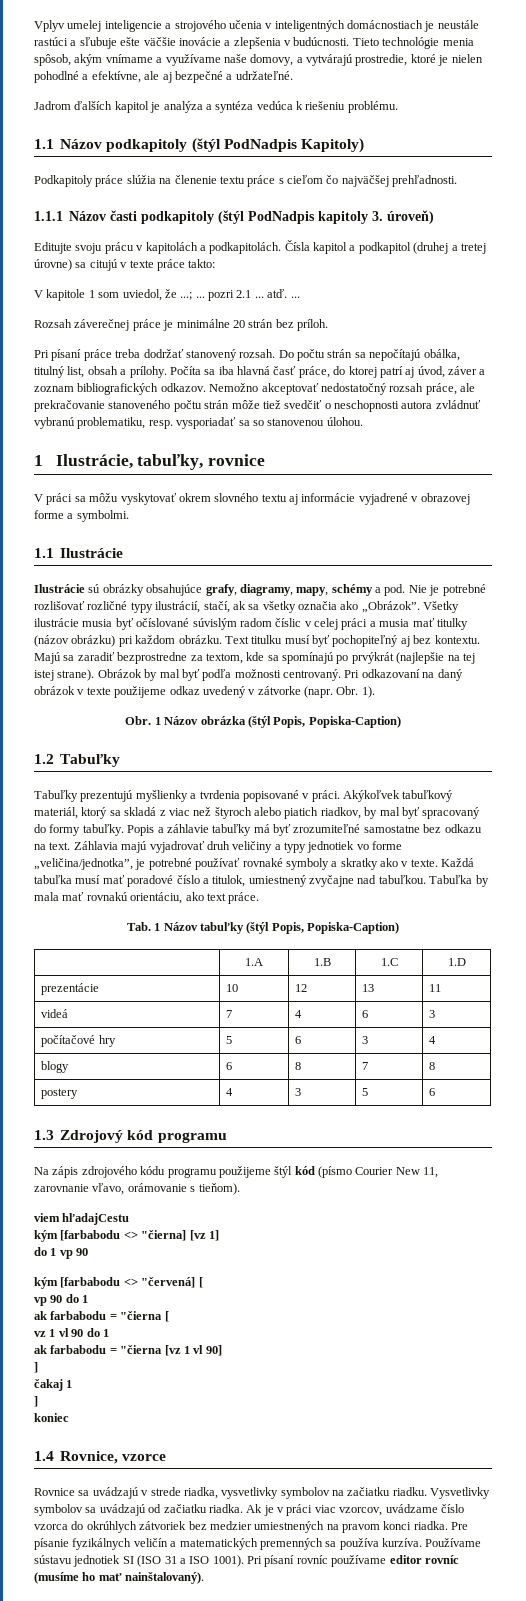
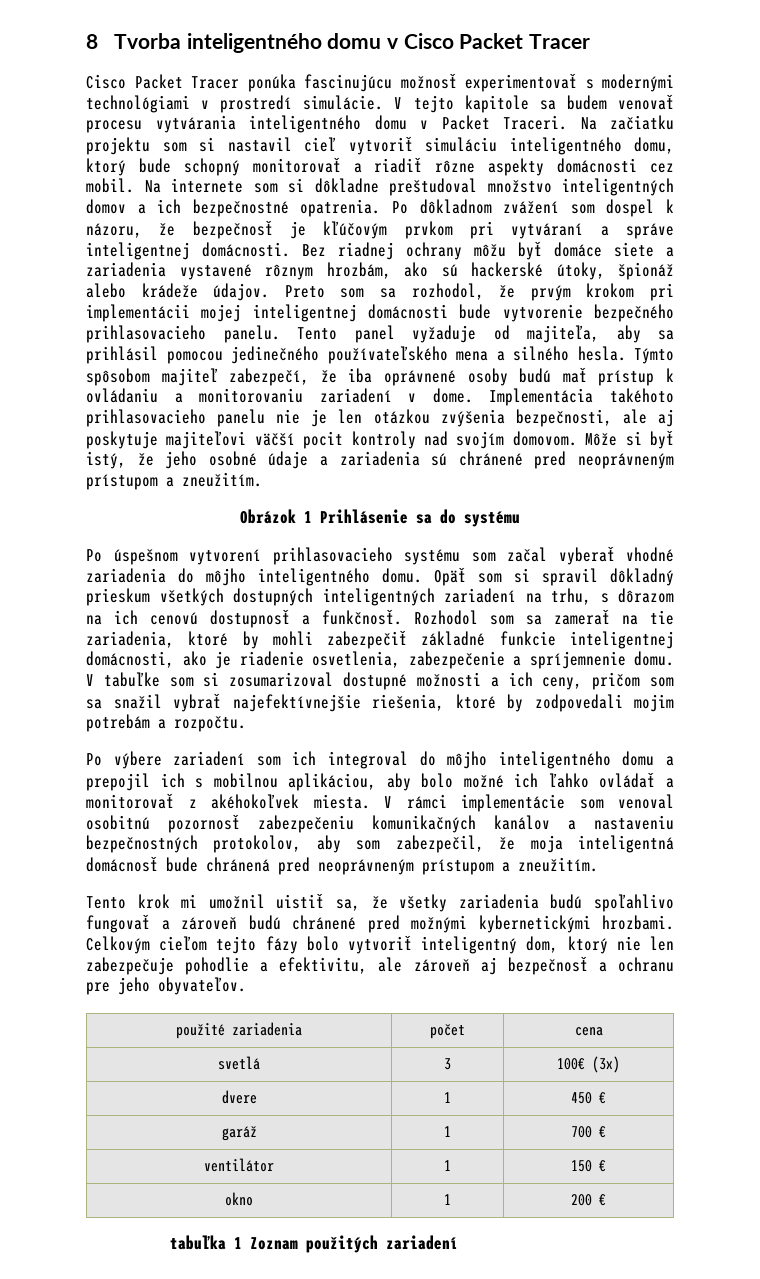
[34,20,479,32] [34,37,474,49] [34,54,483,66] [34,71,293,83] [34,101,398,113] [34,138,364,153] [34,175,458,187] [34,210,435,224] [34,240,486,254] [34,259,216,271] [34,289,300,301] [34,319,328,331] [34,349,460,361] [34,366,486,378] [34,383,475,395] [34,400,481,412] [34,417,363,429] [34,454,265,470] [34,493,470,505] [34,510,129,522] [34,548,124,558] [34,584,486,596] [34,601,460,613] [34,618,468,630] [34,635,480,647] [34,652,475,664] [34,669,463,681] [34,686,375,698] [125,716,401,728] [34,754,121,767] [34,790,454,802] [34,807,481,819] [34,824,482,836] [34,841,403,853] [34,858,475,870] [34,875,489,887] [34,892,260,904] [126,922,400,934] [245,958,263,966] [313,958,331,966] [380,958,398,966] [447,958,466,966] [41,983,100,995] [226,984,239,992] [295,984,308,992] [362,984,375,992] [429,984,442,992] [41,1009,69,1018] [226,1010,233,1018] [295,1010,303,1018] [362,1010,369,1018] [429,1010,436,1018] [41,1035,116,1047] [226,1036,233,1044] [295,1036,302,1044] [362,1036,369,1044] [429,1036,437,1044] [41,1061,70,1073] [226,1062,233,1070] [295,1062,302,1070] [362,1062,369,1070] [429,1062,436,1070] [41,1088,79,1099] [226,1088,234,1096] [295,1088,302,1096] [362,1088,369,1096] [429,1088,436,1096] [34,1130,227,1143] [34,1166,439,1178] [34,1183,240,1195] [34,1213,130,1225] [34,1230,219,1242] [34,1247,89,1259] [34,1277,203,1289] [34,1294,89,1306] [34,1311,169,1322] [34,1328,109,1337] [34,1345,222,1356] [34,1362,38,1373] [34,1379,73,1391] [34,1396,38,1407] [34,1413,69,1422] [34,1451,167,1464] [34,1487,491,1499] [34,1504,464,1516] [34,1521,469,1533] [34,1538,482,1550] [34,1555,459,1567] [34,1572,205,1584] Vplyv umelej inteligencie a strojového učenia v inteligentných domácnostiach je neustále rastúci a sľubuje ešte väčšie inovácie a zlepšenia v budúcnosti. Tieto technológie menia spôsob, akým vnímame a využívame naše domovy, a vytvárajú prostredie, ktoré je nielen pohodlné a efektívne, ale aj bezpečné a udržateľné. // Jadrom ďalších kapitol je analýza a syntéza vedúca k riešeniu problému. // 1.1 Názov podkapitoly (štýl PodNadpis Kapitoly) // Podkapitoly práce slúžia na členenie textu práce s cieľom čo najväčšej prehľadnosti. // 1.1.1 Názov časti podkapitoly (štýl PodNadpis kapitoly 3. úroveň) // Editujte svoju prácu v kapitolách a podkapitolách. Čísla kapitol a podkapitol (druhej a tretej úrovne) sa citujú v texte práce takto: // V kapitole 1 som uviedol, že ...; ... pozri 2.1 ... atď. ... // Rozsah záverečnej práce je minimálne 20 strán bez príloh. // Pri písaní práce treba dodržať stanovený rozsah. Do počtu strán sa nepočítajú obálka, titulný list, obsah a prílohy. Počíta sa iba hlavná časť práce, do ktorej patrí aj úvod, záver a zoznam bibliografických odkazov. Nemožno akceptovať nedostatočný rozsah práce, ale prekračovanie stanoveného počtu strán môže tiež svedčiť o neschopnosti autora zvládnuť vybranú problematiku, resp. vysporiadať sa so stanovenou úlohou. // 1 Ilustrácie, tabuľky, rovnice // V práci sa môžu vyskytovať okrem slovného textu aj informácie vyjadrené v obrazovej forme a symbolmi. // 1.1 Ilustrácie // Ilustrácie sú obrázky obsahujúce grafy, diagramy, mapy, schémy a pod. Nie je potrebné rozlišovať rozličné typy ilustrácií, stačí, ak sa všetky označia ako „Obrázok”. Všetky ilustrácie musia byť očíslované súvislým radom číslic v celej práci a musia mať titulky (názov obrázku) pri každom obrázku. Text titulku musí byť pochopiteľný aj bez kontextu. Majú sa zaradiť bezprostredne za textom, kde sa spomínajú po prvýkrát (najlepšie na tej istej strane). Obrázok by mal byť podľa možnosti centrovaný. Pri odkazovaní na daný obrázok v texte použijeme odkaz uvedený v zátvorke (napr. Obr. 1). // Obr. 1 Názov obrázka (štýl Popis, Popiska-Caption) // 1.2 Tabuľky // Tabuľky prezentujú myšlienky a tvrdenia popisované v práci. Akýkoľvek tabuľkový materiál, ktorý sa skladá z viac než štyroch alebo piatich riadkov, by mal byť spracovaný do formy tabuľky. Popis a záhlavie tabuľky má byť zrozumiteľné samostatne bez odkazu na text. Záhlavia majú vyjadrovať druh veličiny a typy jednotiek vo forme „veličina/jednotka”, je potrebné používať rovnaké symboly a skratky ako v texte. Každá tabuľka musí mať poradové číslo a titulok, umiestnený zvyčajne nad tabuľkou. Tabuľka by mala mať rovnakú orientáciu, ako text práce. // Tab. 1 Názov tabuľky (štýl Popis, Popiska-Caption) // | 1.A | 1.B | 1.C | 1.D // prezentácie | 10 | 12 | 13 | 11 // videá | 7 | 4 | 6 | 3 // počítačové hry | 5 | 6 | 3 | 4 // blogy | 6 | 8 | 7 | 8 // postery | 4 | 3 | 5 | 6 // 1.3 Zdrojový kód programu // Na zápis zdrojového kódu programu použijeme štýl kód (písmo Courier New 11, zarovnanie vľavo, orámovanie s tieňom). // viem hľadajCestu // kým [farbabodu <> "čierna] [vz 1] // do 1 vp 90 // kým [farbabodu <> "červená] [ // vp 90 do 1 // ak farbabodu = "čierna [ // vz 1 vl 90 do 1 // ak farbabodu = "čierna [vz 1 vl 90] // ] // čakaj 1 // ] // koniec // 1.4 Rovnice, vzorce // Rovnice sa uvádzajú v strede riadka, vysvetlivky symbolov na začiatku riadku. Vysvetlivky symbolov sa uvádzajú od začiatku riadka. Ak je v práci viac vzorcov, uvádzame číslo vzorca do okrúhlych zátvoriek bez medzier umiestnených na pravom konci riadka. Pre písanie fyzikálnych veličín a matematických premenných sa používa kurzíva. Používame sústavu jednotiek SI (ISO 31 a ISO 1001). Pri písaní rovníc používame editor rovníc (musíme ho mať nainštalovaný). -> [86,33,591,53] [86,73,674,92] [86,94,674,113] [86,115,674,133] [86,136,674,155] [86,157,675,176] [86,178,674,196] [86,199,675,217] [86,220,674,239] [86,241,674,260] [86,262,674,280] [86,283,675,301] [86,304,674,322] [86,325,674,343] [86,346,674,364] [86,367,675,386] [86,388,674,406] [86,409,674,427] [86,430,674,449] [86,451,674,469] [86,472,262,490] [240,509,520,527] [86,546,674,565] [86,567,674,586] [86,588,674,606] [86,609,674,628] [86,630,674,649] [86,651,674,669] [86,672,674,690] [86,693,674,712] [86,714,246,732] [86,751,675,769] [86,772,674,791] [86,793,674,812] [86,814,674,833] [86,835,674,853] [86,856,598,875] [86,893,675,912] [86,914,674,933] [86,935,674,954] [86,956,674,975] [86,977,246,995] [176,1022,302,1039] [430,1024,465,1039] [574,1027,603,1036] [218,1056,260,1070] [444,1058,451,1070] [557,1056,620,1073] [221,1090,257,1104] [444,1092,451,1103] [571,1092,606,1104] [221,1126,257,1141] [444,1126,451,1137] [571,1126,606,1138] [204,1158,274,1172] [444,1160,451,1171] [571,1160,606,1172] [225,1192,253,1206] [444,1194,451,1205] [571,1194,606,1206] [170,1235,459,1253] 8 Tvorba inteligentného domu v Cisco Packet Tracer // Cisco Packet Tracer ponúka fascinujúcu možnosť experimentovať s modernými technológiami v prostredí simulácie. V tejto kapitole sa budem venovať procesu vytvárania inteligentného domu v Packet Traceri. Na začiatku projektu som si nastavil cieľ vytvoriť simuláciu inteligentného domu, ktorý bude schopný monitorovať a riadiť rôzne aspekty domácnosti cez mobil. Na internete som si dôkladne preštudoval množstvo inteligentných domov a ich bezpečnostné opatrenia. Po dôkladnom zvážení som dospel k názoru, že bezpečnosť je kľúčovým prvkom pri vytváraní a správe inteligentnej domácnosti. Bez riadnej ochrany môžu byť domáce siete a zariadenia vystavené rôznym hrozbám, ako sú hackerské útoky, špionáž alebo krádeže údajov. Preto som sa rozhodol, že prvým krokom pri implementácii mojej inteligentnej domácnosti bude vytvorenie bezpečného prihlasovacieho panelu. Tento panel vyžaduje od majiteľa, aby sa prihlásil pomocou jedinečného používateľského mena a silného hesla. Týmto spôsobom majiteľ zabezpečí, že iba oprávnené osoby budú mať prístup k ovládaniu a monitorovaniu zariadení v dome. Implementácia takéhoto prihlasovacieho panelu nie je len otázkou zvýšenia bezpečnosti, ale aj poskytuje majiteľovi väčší pocit kontroly nad svojím domovom. Môže si byť istý, že jeho osobné údaje a zariadenia sú chránené pred neoprávneným prístupom a zneužitím. // Obrázok 1 Prihlásenie sa do systému // Po úspešnom vytvorení prihlasovacieho systému som začal vyberať vhodné zariadenia do môjho inteligentného domu. Opäť som si spravil dôkladný prieskum všetkých dostupných inteligentných zariadení na trhu, s dôrazom na ich cenovú dostupnosť a funkčnosť. Rozhodol som sa zamerať na tie zariadenia, ktoré by mohli zabezpečiť základné funkcie inteligentnej domácnosti, ako je riadenie osvetlenia, zabezpečenie a spríjemnenie domu. V tabuľke som si zosumarizoval dostupné možnosti a ich ceny, pričom som sa snažil vybrať najefektívnejšie riešenia, ktoré by zodpovedali mojim potrebám a rozpočtu. // Po výbere zariadení som ich integroval do môjho inteligentného domu a prepojil ich s mobilnou aplikáciou, aby bolo možné ich ľahko ovládať a monitorovať z akéhokoľvek miesta. V rámci implementácie som venoval osobitnú pozornosť zabezpečeniu komunikačných kanálov a nastaveniu bezpečnostných protokolov, aby som zabezpečil, že moja inteligentná domácnosť bude chránená pred neoprávneným prístupom a zneužitím. // Tento krok mi umožnil uistiť sa, že všetky zariadenia budú spoľahlivo fungovať a zároveň budú chránené pred možnými kybernetickými hrozbami. Celkovým cieľom tejto fázy bolo vytvoriť inteligentný dom, ktorý nie len zabezpečuje pohodlie a efektivitu, ale zároveň aj bezpečnosť a ochranu pre jeho obyvateľov. // použité zariadenia | počet | cena // svetlá | 3 | 100€ (3x) // dvere | 1 | 450 € // garáž | 1 | 700 € // ventilátor | 1 | 150 € // okno | 1 | 200 € // tabuľka 1 Zoznam použitých zariadení

